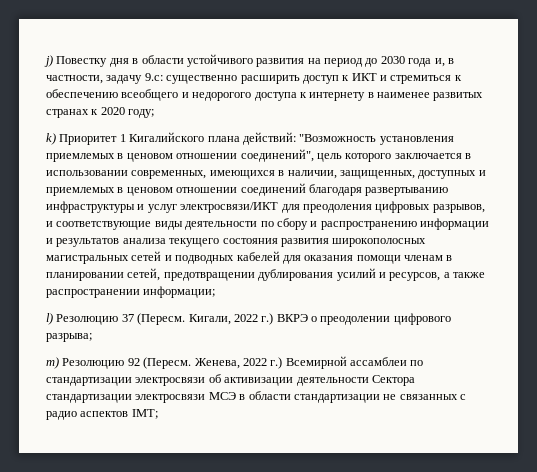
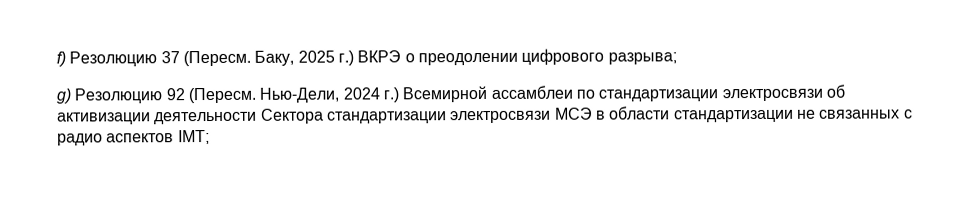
[44,54,454,67] [46,73,462,84] [46,89,484,101] [46,107,155,118] [46,132,454,145] [46,149,471,162] [46,170,486,179] [46,183,449,196] [46,201,485,213] [46,218,489,230] [46,238,427,247] [46,251,453,264] [46,268,485,281] [46,286,216,298] [46,313,53,325] j) Повестку дня в области устойчивого развития на период до 2030 года и, в частности, задачу 9.с: существенно расширить доступ к ИКТ и стремиться к обеспечению всеобщего и недорогого доступа к интернету в наименее развитых странах к 2020 году; // k) Приоритет 1 Кигалийского плана действий: "Возможность установления приемлемых в ценовом отношении соединений", цель которого заключается в использовании современных, имеющихся в наличии, защищенных, доступных и приемлемых в ценовом отношении соединений благодаря развертыванию инфраструктуры и услуг электросвязи/ИКТ для преодоления цифровых разрывов, и соответствующие виды деятельности по сбору и распространению информации и результатов анализа текущего состояния развития широкополосных магистральных сетей и подводных кабелей для оказания помощи членам в планировании сетей, предотвращении дублирования усилий и ресурсов, а также распространении информации; // l) -> [56,51,66,67] f)
[188,314,258,325] Кигали, 2022 -> [254,50,335,66] Баку, 2025
[46,357,59,369] m) -> [56,88,71,104] g)
[194,358,267,369] Женева, 2022 -> [259,87,380,103] Нью-Дели, 2024

